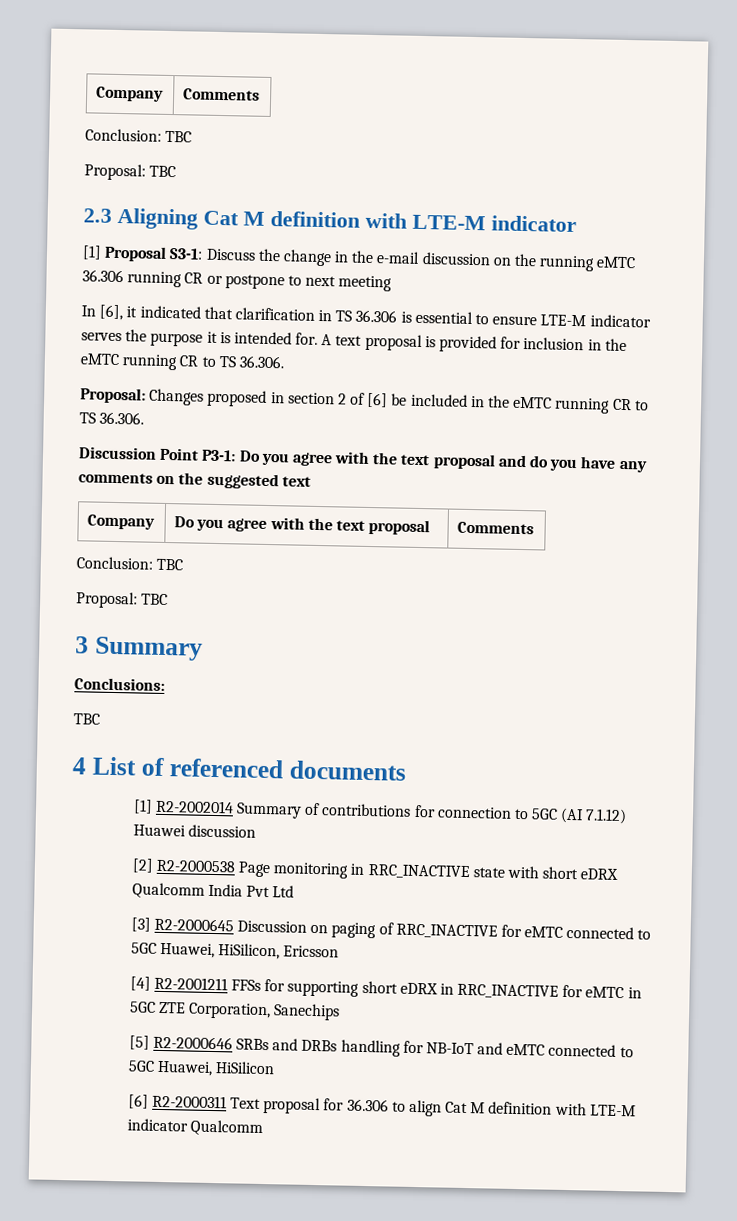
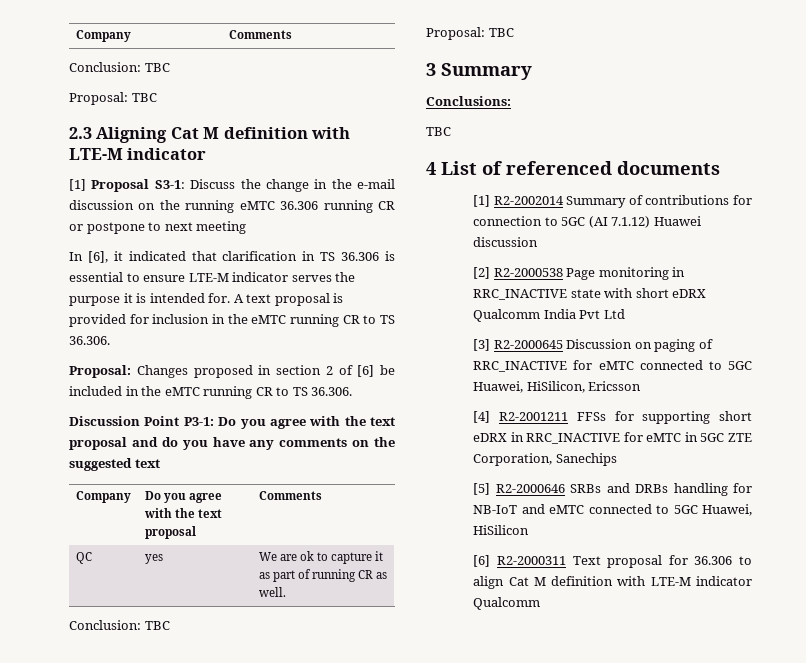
(535, 528) none -> [75,552,92,564] [144,554,163,564] [258,551,384,564] [258,569,388,582] [258,587,286,597] // QC | yes | We are ok to capture it as part of running CR as well.

